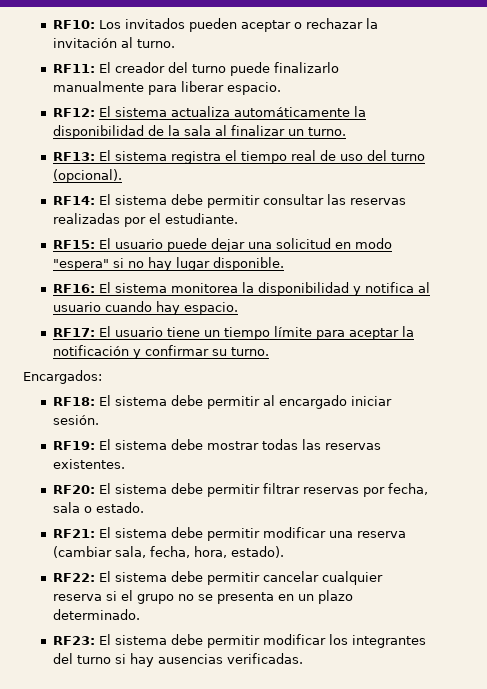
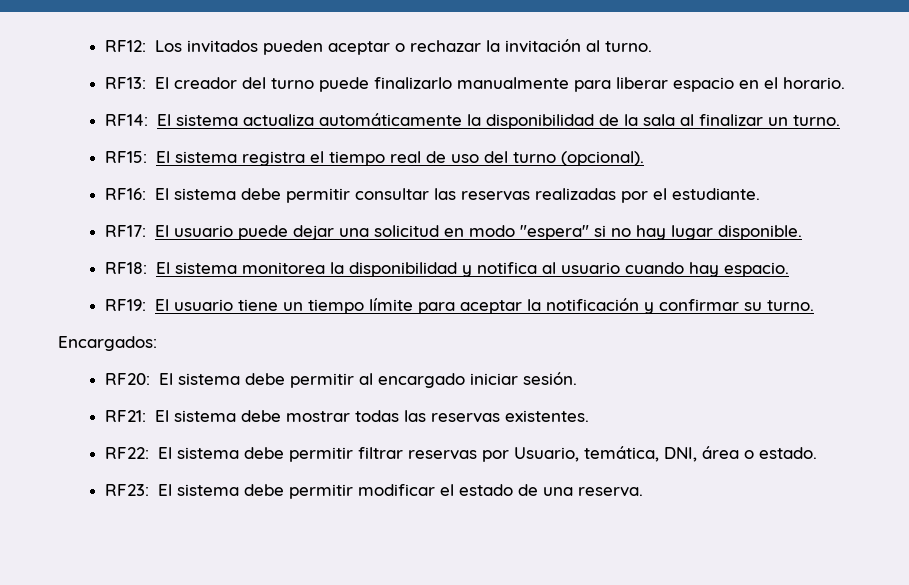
[52,20,95,29] RF10: -> [105,40,147,52] RF12:
[52,64,95,73] RF11: -> [105,77,147,89] RF13:
[226,82,281,95] [52,108,95,117] espacio. // RF12: -> [672,77,845,92] [105,114,149,126] espacio en el horario. // RF14:
[52,152,95,161] RF13: -> [105,151,148,163] RF15:
[52,196,95,205] RF14: -> [105,188,147,200] RF16:
[52,240,95,249] RF15: -> [105,225,147,237] RF17:
[52,284,95,293] RF16: -> [105,262,148,274] RF18:
[52,328,95,337] RF17: -> [105,299,147,311] RF19:
[52,397,95,406] RF18: -> [105,373,151,385] RF20:
[52,441,95,450] RF19: -> [105,410,147,422] RF21:
[52,485,95,494] RF20: -> [105,447,150,459] RF22:
[387,483,428,495] [52,502,80,513] fecha, sala -> [513,446,739,462] Usuario, temática, DNI, área
[52,527,406,541] [52,546,284,558] [52,571,383,585] [52,590,353,604] [52,609,140,620] [52,634,426,648] [52,653,303,667] RF21: El sistema debe permitir modificar una reserva (cambiar sala, fecha, hora, estado). // RF22: El sistema debe permitir cancelar cualquier reserva si el grupo no se presenta en un plazo determinado. // RF23: El sistema debe permitir modificar los integrantes del turno si hay ausencias verificadas. -> [105,484,643,499] RF23: El sistema debe permitir modificar el estado de una reserva.

